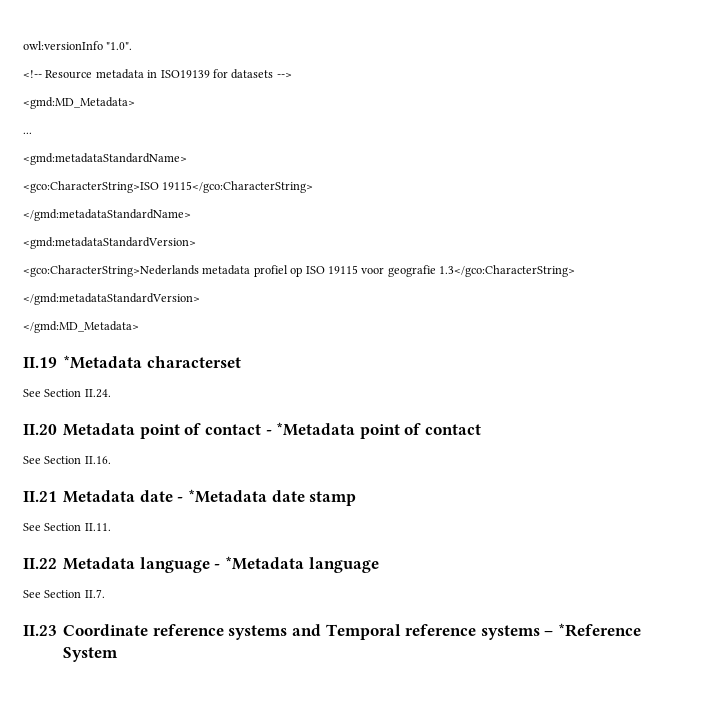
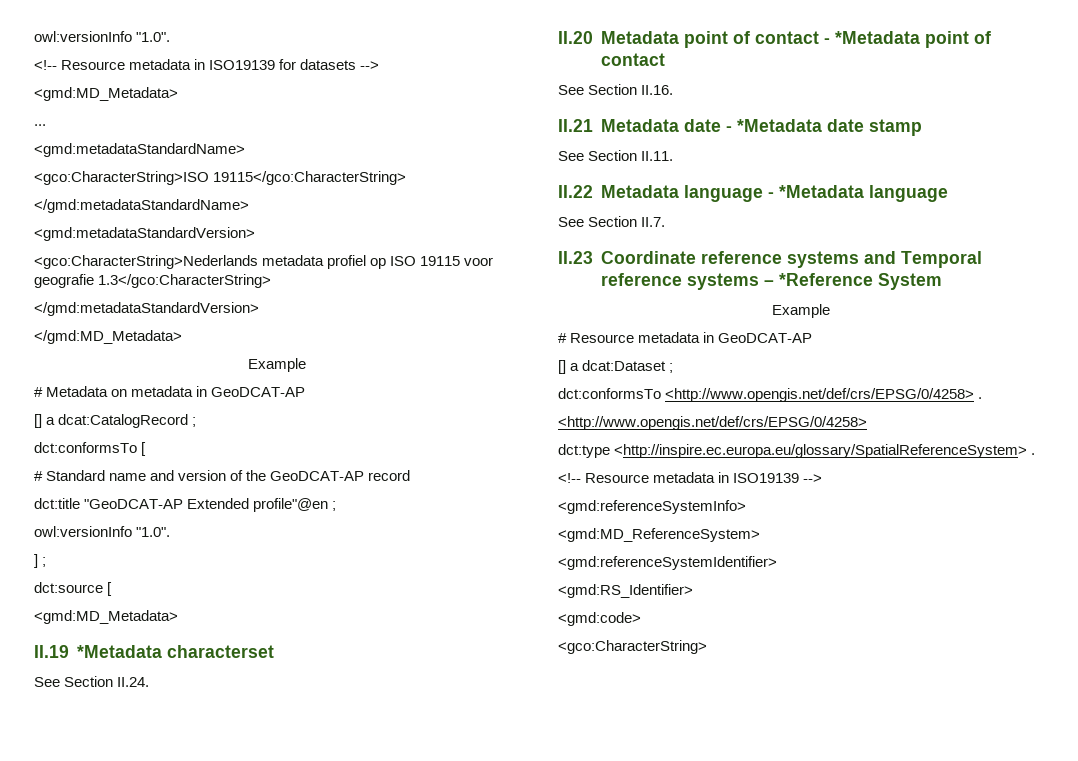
(139, 327) none -> [248,358,306,372] [34,386,306,397] [34,414,197,428] [34,442,147,456] [34,470,411,481] [34,498,337,512] [34,526,171,537] [34,554,47,568] [34,582,113,596] [34,610,178,624] // Example // # Metadata on metadata in GeoDCAT-AP // [] a dcat:CatalogRecord ; // dct:conformsTo [ // # Standard name and version of the GeoDCAT-AP record // dct:title "GeoDCAT-AP Extended profile"@en ; // owl:versionInfo "1.0". // ] ; // dct:source [ // <gmd:MD_Metadata>
(119, 654) none -> [772,304,830,318] [558,332,813,343] [558,360,674,374] [558,388,983,402] [558,416,867,430] [558,444,1036,458] [558,472,823,483] [558,500,746,514] [558,528,760,542] [558,556,777,570] [558,584,693,598] [558,612,641,626] [558,640,707,654] // Example // # Resource metadata in GeoDCAT-AP // [] a dcat:Dataset ; // dct:conformsTo <http://www.opengis.net/def/crs/EPSG/0/4258> . // <http://www.opengis.net/def/crs/EPSG/0/4258> // dct:type <http://inspire.ec.europa.eu/glossary/SpatialReferenceSystem> . // <!-- Resource metadata in ISO19139 --> // <gmd:referenceSystemInfo> // <gmd:MD_ReferenceSystem> // <gmd:referenceSystemIdentifier> // <gmd:RS_Identifier> // <gmd:code> // <gco:CharacterString>

